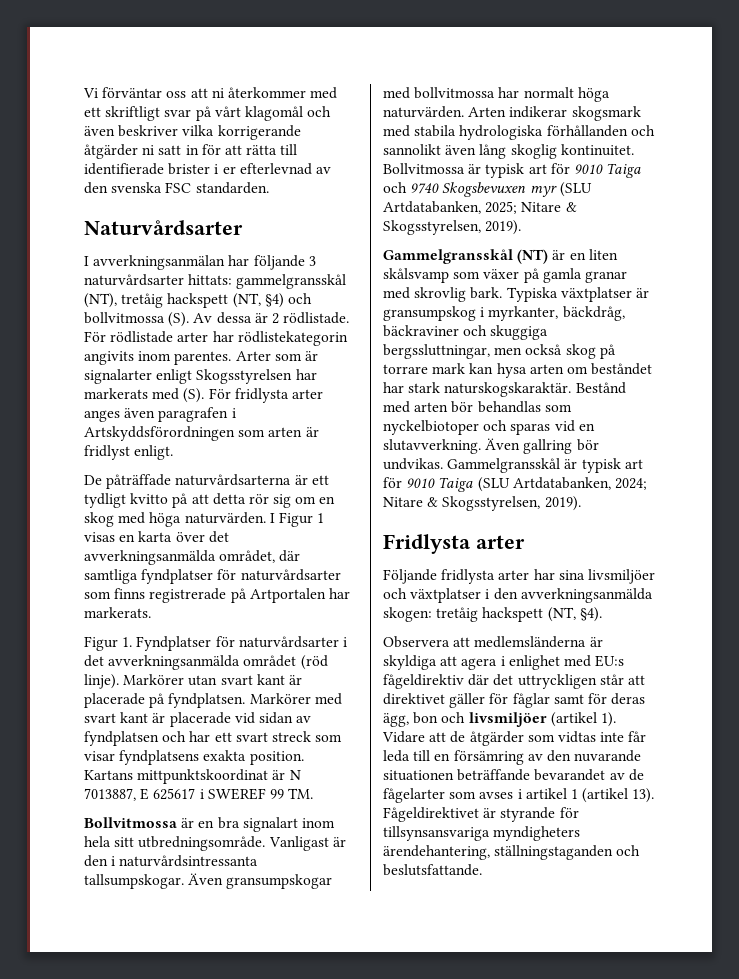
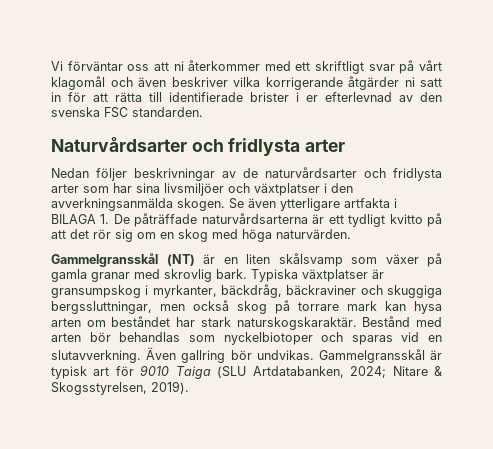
[84,255,316,270] [84,274,347,289] [84,293,312,308] [84,312,350,327] [84,331,348,346] [84,351,318,365] [84,369,317,384] [84,388,323,403] [84,407,236,422] [84,426,319,441] [84,445,174,460] // I avverkningsanmälan har följande 3 naturvårdsarter hittats: gammelgransskål (NT), tretåig hackspett (NT, §4) och bollvitmossa (S). Av dessa är 2 rödlistade. För rödlistade arter har rödlistekategorin angivits inom parentes. Arter som är signalarter enligt Skogsstyrelsen har markerats med (S). För fridlysta arter anges även paragrafen i Artskyddsförordningen som arten är fridlyst enligt. // -> [191,138,346,156] [51,167,442,181] [51,183,353,196] [51,198,397,211] [51,214,110,224] och fridlysta arter // Nedan följer beskrivningar av de naturvårdsarter och fridlysta arter som har sina livsmiljöer och växtplatser i den avverkningsanmälda skogen. Se även ytterligare artfakta i BILAGA 1.
[212,493,246,505] detta -> [70,229,89,239] det
[269,512,325,527] [84,531,229,543] [84,550,301,565] [84,569,341,584] [84,588,350,603] [84,607,151,618] [84,636,347,651] [84,655,328,670] [84,674,302,689] [84,693,342,708] [84,712,312,727] [84,731,343,746] [84,750,304,765] [84,769,301,784] [84,788,314,801] [84,817,335,832] [84,836,346,851] [84,855,259,867] [84,873,333,889] [383,87,610,102] [383,106,641,121] [383,125,655,140] [383,144,634,159] [383,163,642,178] [383,182,592,197] [383,201,577,214] [383,220,522,235] I Figur 1 visas en karta över det avverkningsanmälda området, där samtliga fyndplatser för naturvårdsarter som finns registrerade på Artportalen har markerats. // Figur 1. Fyndplatser för naturvårdsarter i det avverkningsanmälda området (röd linje). Markörer utan svart kant är placerade på fyndplatsen. Markörer med svart kant är placerade vid sidan av fyndplatsen och har ett svart streck som visar fyndplatsens exakta position. Kartans mittpunktskoordinat är N 7013887, E 625617 i SWEREF 99 TM. // Bollvitmossa är en bra signalart inom hela sitt utbredningsområde. Vanligast är den i naturvårdsintressanta tallsumpskogar. Även gransumpskogar med bollvitmossa har normalt höga naturvärden. Arten indikerar skogsmark med stabila hydrologiska förhållanden och sannolikt även lång skoglig kontinuitet. Bollvitmossa är typisk art för 9010 Taiga och 9740 Skogsbevuxen myr (SLU Artdatabanken, 2025; Nitare & Skogsstyrelsen, 2019). -> (351, 234) none
[383,534,525,554] [383,569,655,584] [383,588,653,603] [383,607,602,622] [383,636,603,648] [383,655,625,670] [383,674,645,689] [383,693,646,708] [383,712,616,727] [382,731,647,746] [383,750,642,765] [383,769,644,781] [383,788,655,803] [383,807,579,822] [383,826,581,841] [383,845,641,860] [383,864,482,876] // Fridlysta arter // Följande fridlysta arter har sina livsmiljöer och växtplatser i den avverkningsanmälda skogen: tretåig hackspett (NT, §4). // Observera att medlemsländerna är skyldiga att agera i enlighet med EU:s fågeldirektiv där det uttryckligen står att direktivet gäller för fåglar samt för deras ägg, bon och livsmiljöer (artikel 1). Vidare att de åtgärder som vidtas inte får leda till en försämring av den nuvarande situationen beträffande bevarandet av de fågelarter som avses i artikel 1 (artikel 13). Fågeldirektivet är styrande för tillsynsansvariga myndigheters ärendehantering, ställningstaganden och beslutsfattande. -> (189, 387) none

